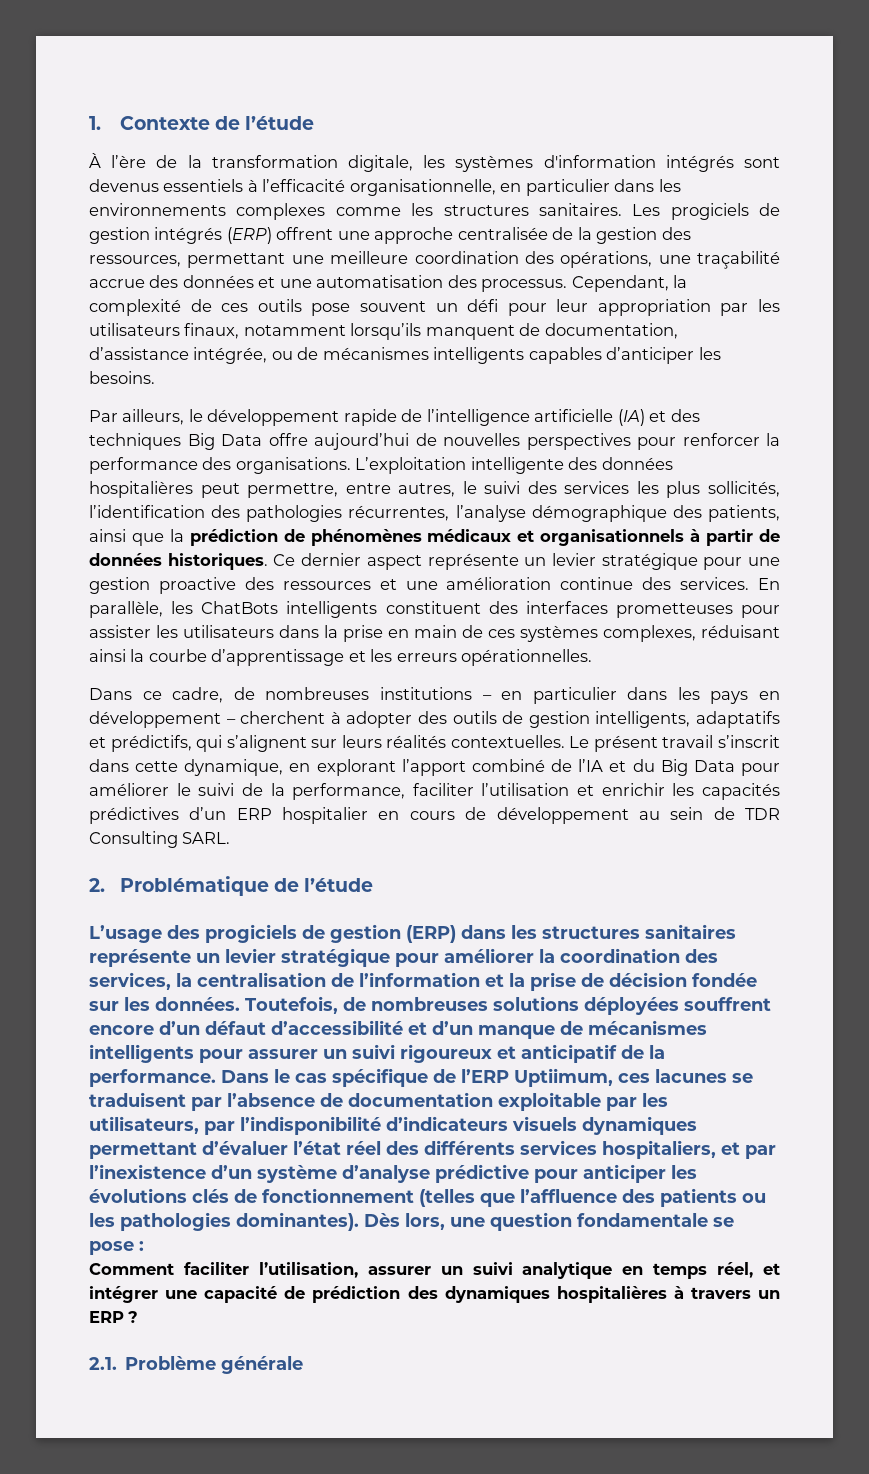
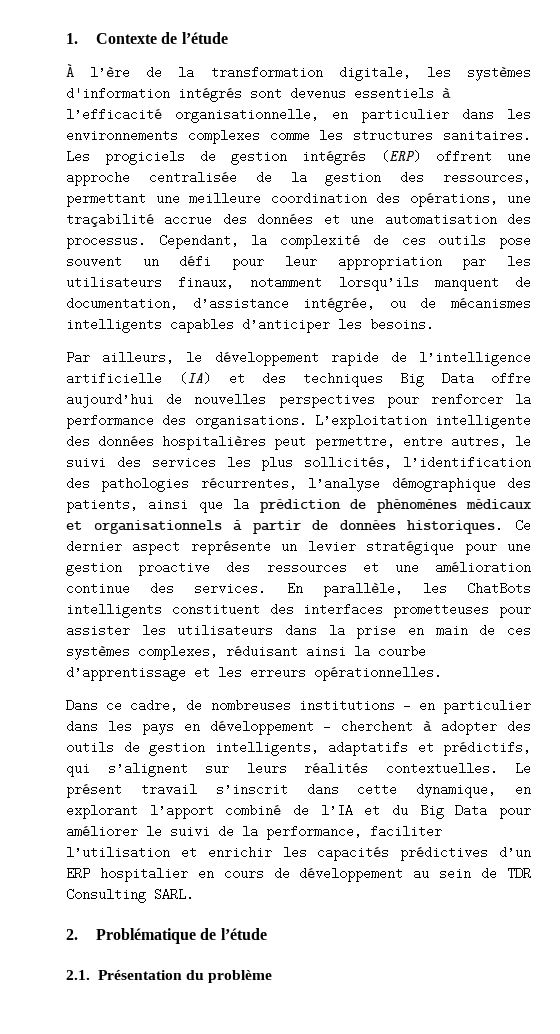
[89,924,736,943] [89,948,718,967] [89,972,757,991] [89,996,771,1015] [89,1020,707,1039] [89,1044,665,1063] [89,1068,753,1087] [89,1092,668,1111] [89,1116,697,1135] [89,1140,776,1159] [89,1164,697,1183] [89,1188,766,1207] [89,1212,734,1231] [89,1241,144,1255] [89,1262,780,1279] [89,1286,781,1303] [89,1311,139,1323] [89,1356,304,1374] L’usage des progiciels de gestion (ERP) dans les structures sanitaires représente un levier stratégique pour améliorer la coordination des services, la centralisation de l’information et la prise de décision fondée sur les données. Toutefois, de nombreuses solutions déployées souffrent encore d’un défaut d’accessibilité et d’un manque de mécanismes intelligents pour assurer un suivi rigoureux et anticipatif de la performance. Dans le cas spécifique de l’ERP Uptiimum, ces lacunes se traduisent par l’absence de documentation exploitable par les utilisateurs, par l’indisponibilité d’indicateurs visuels dynamiques permettant d’évaluer l’état réel des différents services hospitaliers, et par l’inexistence d’un système d’analyse prédictive pour anticiper les évolutions clés de fonctionnement (telles que l’affluence des patients ou les pathologies dominantes). Dès lors, une question fondamentale se pose : // Comment faciliter l’utilisation, assurer un suivi analytique en temps réel, et intégrer une capacité de prédiction des dynamiques hospitalières à travers un ERP ? // 2.1. Problème générale -> [66,970,273,983] 2.1. Présentation du problème

